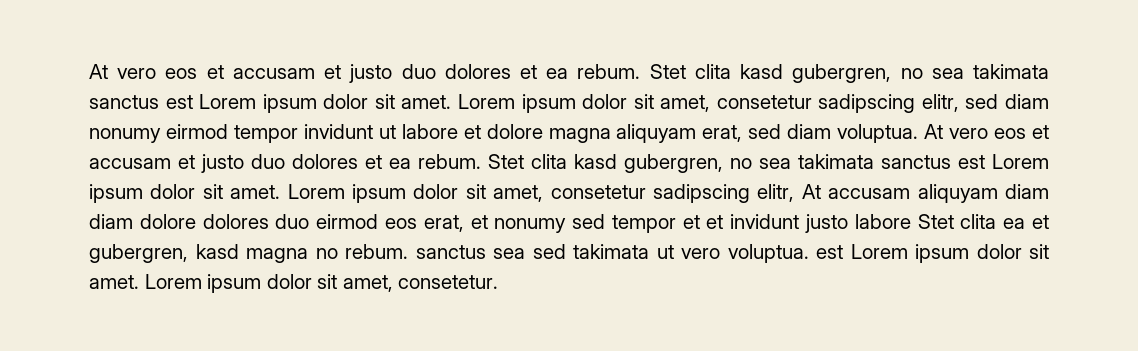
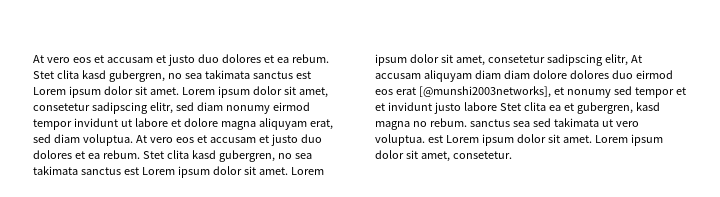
[423,215,464,232] erat, -> [395,86,551,98] erat [@munshi2003networks],

